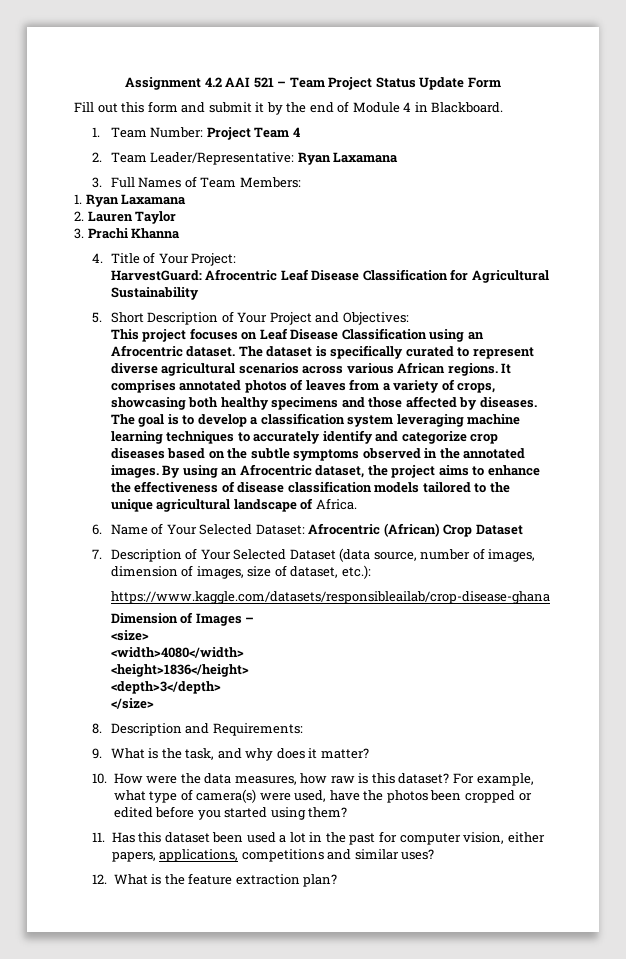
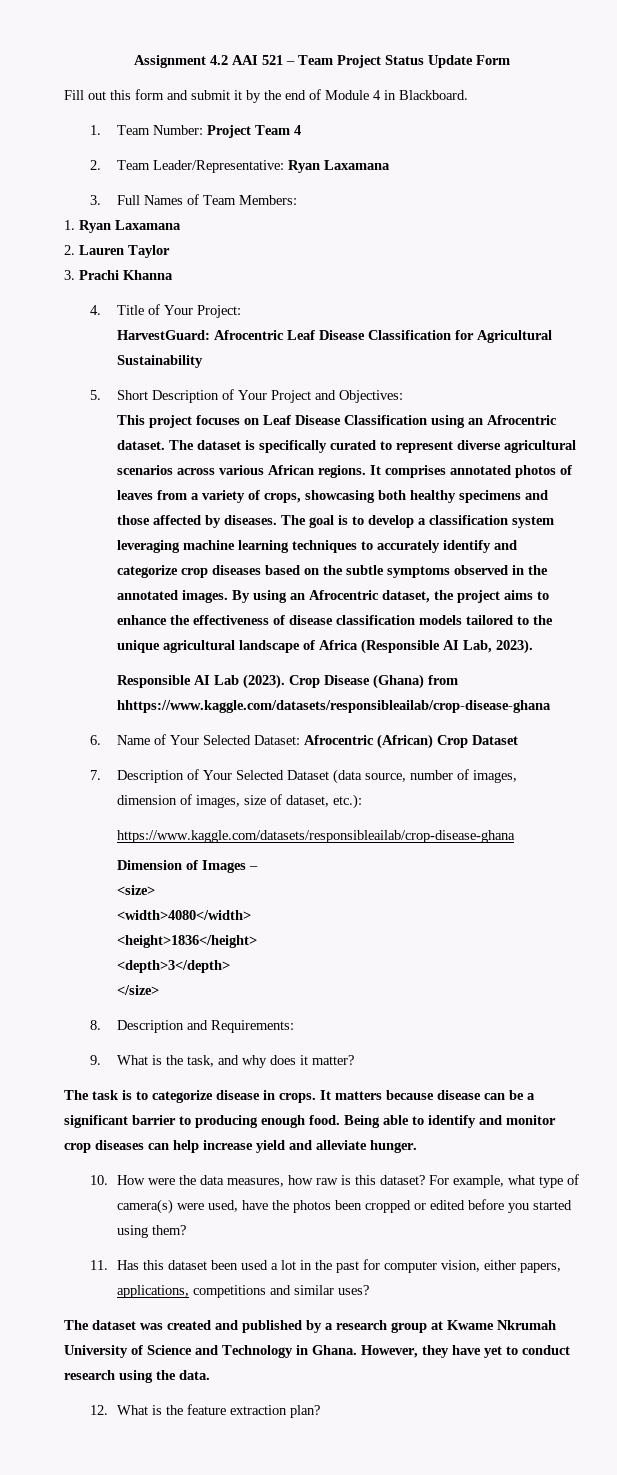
[315,498,357,510] Africa. -> [318,639,533,654] [116,674,458,689] [116,700,551,713] Africa (Responsible AI Lab, 2023). // Responsible AI Lab (2023). Crop Disease (Ghana) from hhttps://www.kaggle.com/datasets/responsibleailab/crop-disease-ghana
(369, 753) none -> [64,1090,535,1103] [64,1115,556,1128] [64,1140,417,1153] // The task is to categorize disease in crops. It matters because disease can be a significant barrier to producing enough food. Being able to identify and monitor crop diseases can help increase yield and alleviate hunger.
(435, 854) none -> [64,1320,556,1333] [64,1345,570,1358] [64,1370,210,1383] // The dataset was created and published by a research group at Kwame Nkrumah University of Science and Technology in Ghana. However, they have yet to conduct research using the data.

